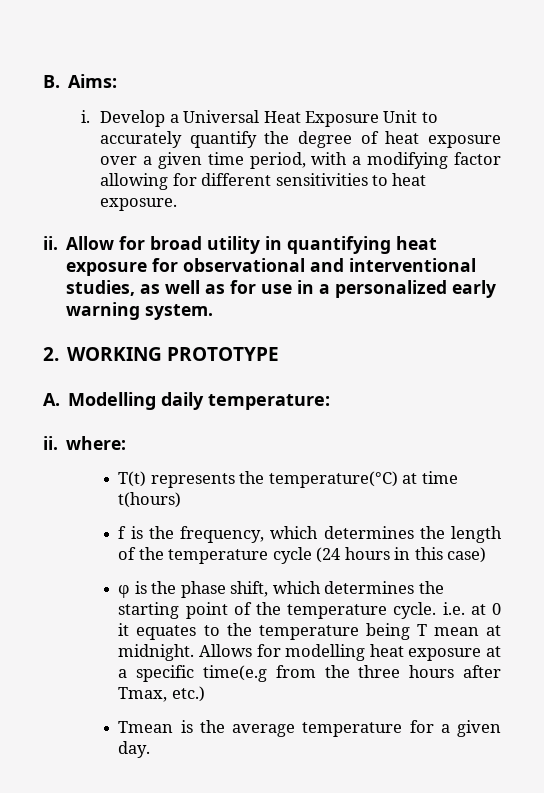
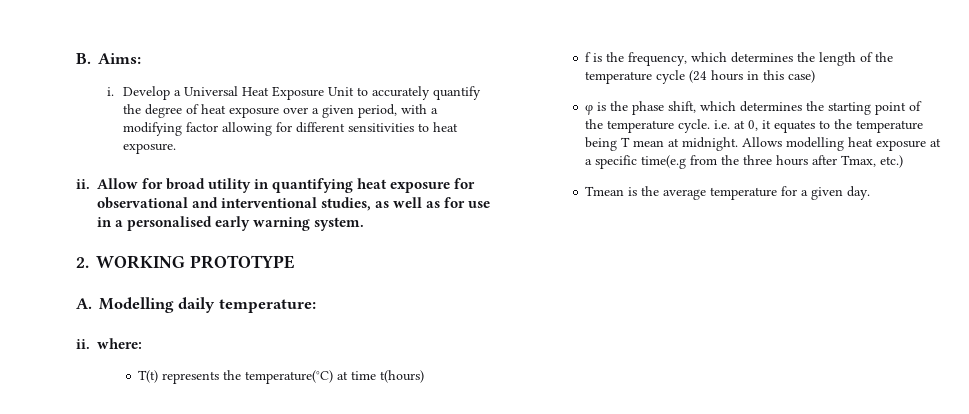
[207,152,244,165] time -> (354, 111) none
[335,280,448,298] personalized -> [127,216,213,231] personalised
[492,603,501,615] 0 -> [748,120,759,131] 0,
[256,644,281,657] for -> (783, 142) none

